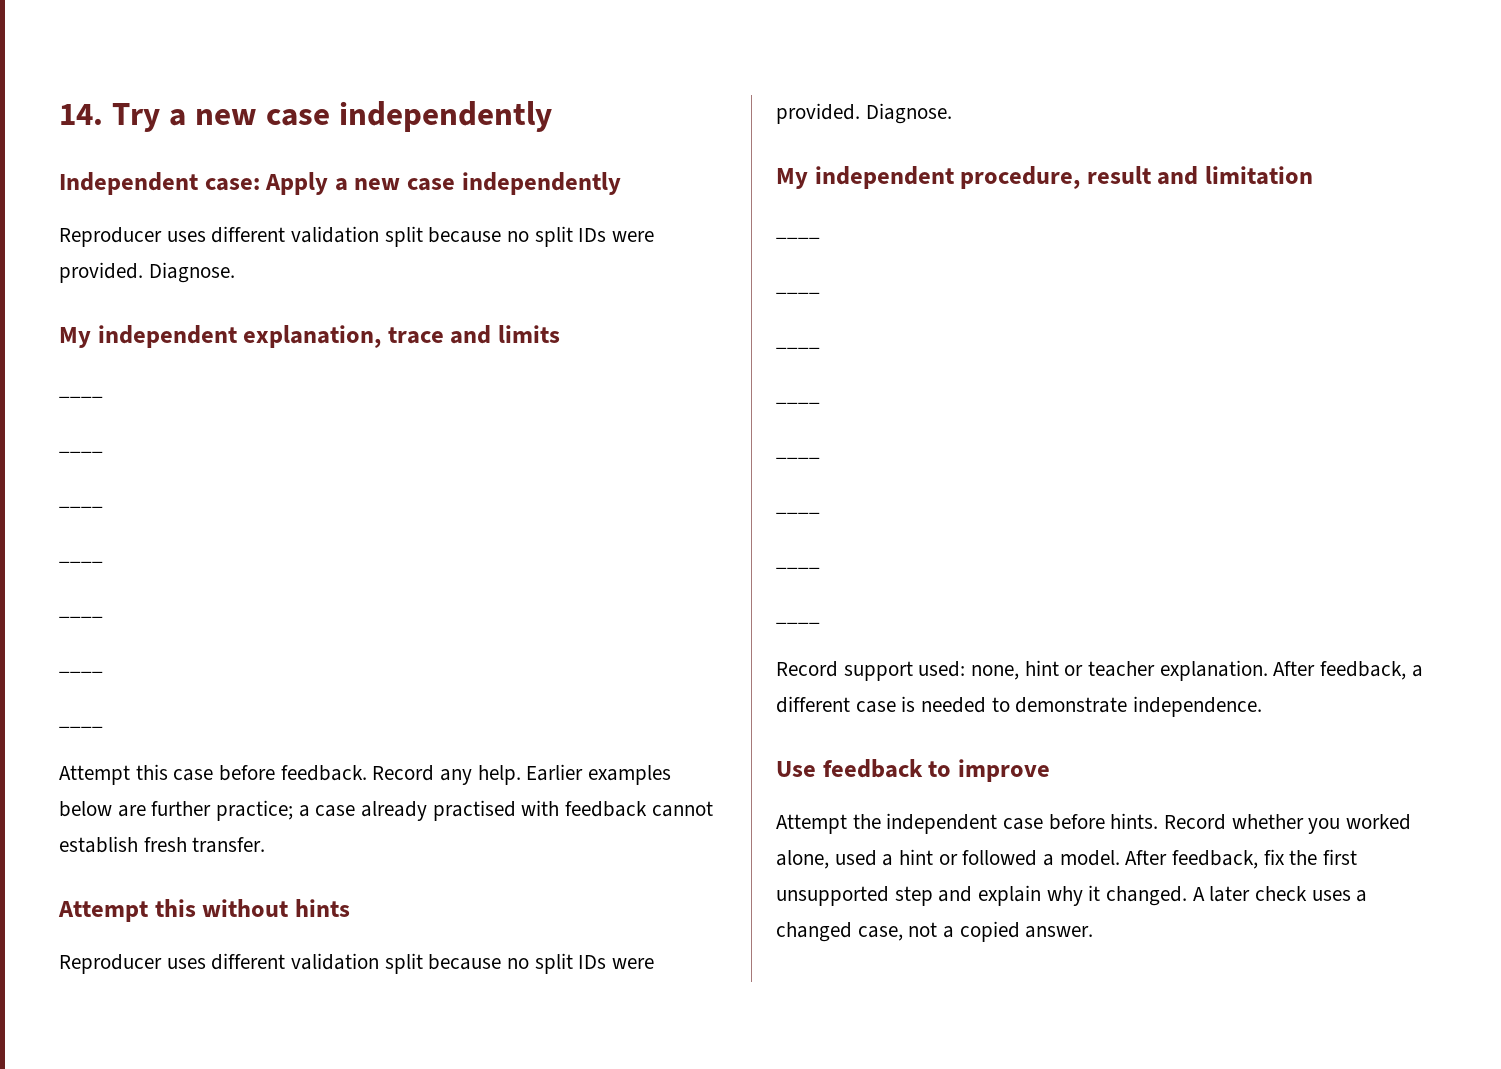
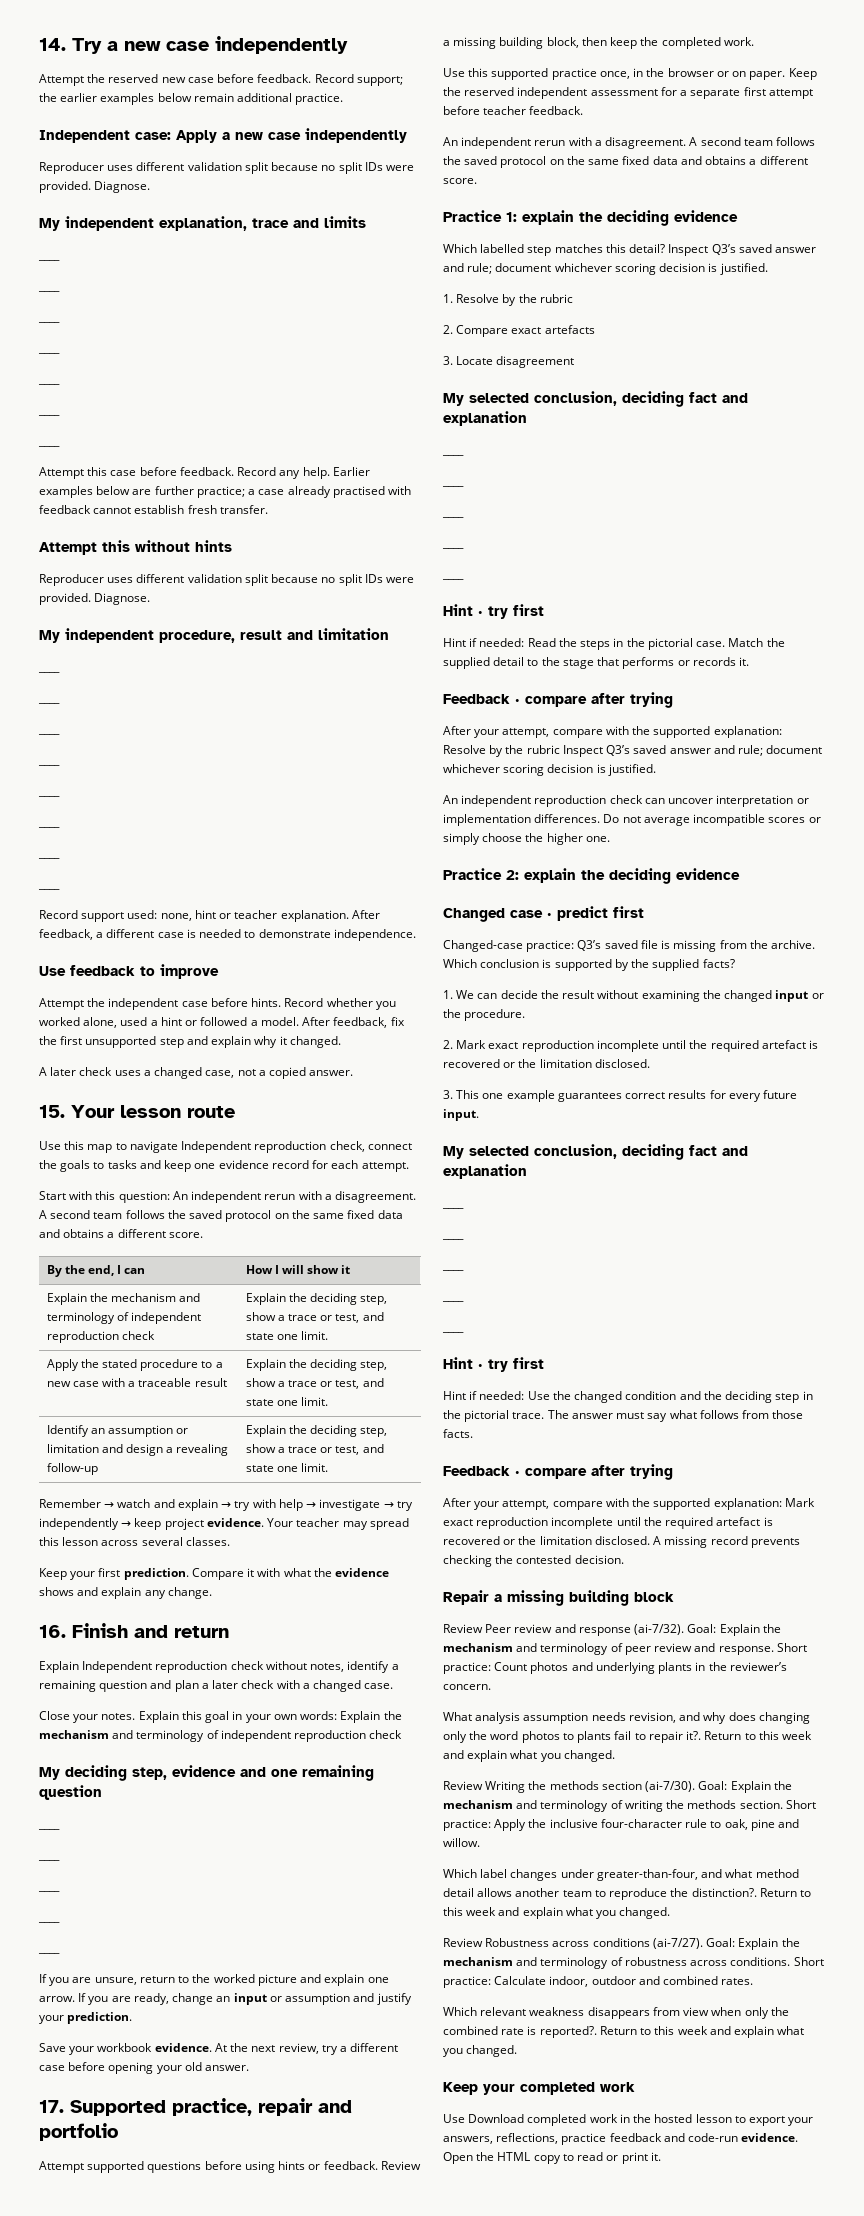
(552, 116) none -> [39,74,403,86] [39,93,344,105] // Attempt the reserved new case before feedback. Record support; the earlier examples below remain additional practice.
(1188, 896) none -> (341, 1042) //
(1094, 932) none -> [39,1105,235,1118] [39,1141,412,1153] [39,1160,409,1172] [39,1191,417,1203] [39,1210,403,1222] [39,1229,203,1238] [46,1265,146,1277] [245,1265,351,1274] [46,1293,201,1305] [46,1312,201,1324] [46,1331,155,1343] [245,1293,388,1305] [245,1312,384,1323] [245,1331,328,1340] [46,1359,223,1371] [46,1378,227,1387] [245,1359,388,1371] [245,1378,384,1389] [245,1397,328,1406] [46,1425,189,1437] [46,1444,229,1456] [46,1463,98,1475] [245,1425,388,1437] [245,1444,384,1455] [245,1463,328,1472] [39,1499,413,1511] [39,1518,409,1530] [39,1537,230,1546] [39,1568,390,1580] [39,1587,212,1599] [39,1623,229,1638] [39,1661,399,1673] [39,1680,394,1692] [39,1711,402,1723] [39,1730,403,1742] [39,1765,374,1781] [39,1785,102,1800] [38,1828,60,1830] [38,1859,60,1861] [38,1890,60,1892] [38,1921,60,1923] [38,1952,60,1954] [39,1974,389,1986] [39,1993,412,2005] [39,2012,133,2024] [39,2043,399,2055] [39,2062,250,2074] [39,2098,352,2116] [39,2123,118,2141] [39,2161,421,2173] [443,37,754,49] [443,68,817,80] [443,87,813,99] [443,106,584,115] [443,137,816,149] [443,156,808,168] [443,178,477,184] [443,210,738,226] [443,244,817,256] [443,263,768,275] [443,294,573,306] [443,325,595,337] [443,356,575,368] [443,391,748,407] [443,411,527,426] [442,454,464,456] [442,485,464,487] [442,516,464,518] [442,547,464,549] [442,578,464,580] [443,604,544,619] [443,638,785,650] [443,657,750,669] [443,692,673,708] [443,726,782,738] [443,745,823,757] [443,764,656,776] [443,795,809,807] [443,814,821,826] [443,833,610,845] [443,868,740,884] [443,906,644,922] [443,940,816,952] [443,959,735,971] [443,990,824,1002] [443,1009,526,1021] [443,1040,819,1052] [443,1059,650,1068] [443,1090,798,1102] [443,1109,479,1121] [443,1144,748,1160] [443,1164,527,1179] [442,1207,464,1209] [442,1238,464,1240] [442,1269,464,1271] [442,1300,464,1302] [442,1331,464,1333] [443,1357,544,1372] [443,1391,813,1403] [443,1410,804,1422] [443,1429,473,1438] [443,1464,673,1480] [443,1498,815,1510] [443,1517,773,1529] [443,1536,800,1548] [443,1555,624,1567] [443,1590,674,1606] [443,1624,781,1636] [443,1643,807,1655] [443,1662,787,1674] [443,1684,491,1690] [443,1712,810,1724] [443,1731,813,1743] [443,1750,615,1762] [443,1781,792,1793] [443,1800,816,1812] [443,1819,800,1831] [443,1838,480,1847] [443,1869,799,1881] [443,1888,812,1900] [443,1907,671,1919] [443,1938,800,1950] [443,1957,824,1969] [443,1976,754,1988] [443,2007,789,2019] [443,2026,805,2038] [443,2045,518,2057] [443,2082,635,2095] [443,2114,814,2126] [443,2133,799,2145] [443,2152,661,2164] // 15. Your lesson route // Use this map to navigate Independent reproduction check, connect the goals to tasks and keep one evidence record for each attempt. // Start with this question: An independent rerun with a disagreement. A second team follows the saved protocol on the same fixed data and obtains a different score. // By the end, I can | How I will show it // Explain the mechanism and terminology of independent reproduction check | Explain the deciding step, show a trace or test, and state one limit. // Apply the stated procedure to a new case with a traceable result | Explain the deciding step, show a trace or test, and state one limit. // Identify an assumption or limitation and design a revealing follow-up | Explain the deciding step, show a trace or test, and state one limit. // Remember → watch and explain → try with help → investigate → try independently → keep project evidence. Your teacher may spread this lesson across several classes. // Keep your first prediction. Compare it with what the evidence shows and explain any change. // 16. Finish and return // Explain Independent reproduction check without notes, identify a remaining question and plan a later check with a changed case. // Close your notes. Explain this goal in your own words: Explain the mechanism and terminology of independent reproduction check // My deciding step, evidence and one remaining question // ____ // ____ // ____ // ____ // ____ // If you are unsure, return to the worked picture and explain one arrow. If you are ready, change an input or assumption and justify your prediction. // Save your workbook evidence. At the next review, try a different case before opening your old answer. // 17. Supported practice, repair and portfolio // Attempt supported questions before using hints or feedback. Review a missing building block, then keep the completed work. // Use this supported practice once, in the browser or on paper. Keep the reserved independent assessment for a separate first attempt before teacher feedback. // An independent rerun with a disagreement. A second team follows the saved protocol on the same fixed data and obtains a different score. // Practice 1: explain the deciding evidence // Which labelled step matches this detail? Inspect Q3’s saved answer and rule; document whichever scoring decision is justified. // 1. Resolve by the rubric // 2. Compare exact artefacts // 3. Locate disagreement // My selected conclusion, deciding fact and explanation // ____ // ____ // ____ // ____ // ____ // Hint · try first // Hint if needed: Read the steps in the pictorial case. Match the supplied detail to the stage that performs or records it. // Feedback · compare after trying // After your attempt, compare with the supported explanation: Resolve by the rubric Inspect Q3’s saved answer and rule; document whichever scoring decision is justified. // An independent reproduction check can uncover interpretation or implementation differences. Do not average incompatible scores or simply choose the higher one. // Practice 2: explain the deciding evidence // Changed case · predict first // Changed-case practice: Q3’s saved file is missing from the archive. Which conclusion is supported by the supplied facts? // 1. We can decide the result without examining the changed input or the procedure. // 2. Mark exact reproduction incomplete until the required artefact is recovered or the limitation disclosed. // 3. This one example guarantees correct results for every future input. // My selected conclusion, deciding fact and explanation // ____ // ____ // ____ // ____ // ____ // Hint · try first // Hint if needed: Use the changed condition and the deciding step in the pictorial trace. The answer must say what follows from those facts. // Feedback · compare after trying // After your attempt, compare with the supported explanation: Mark exact reproduction incomplete until the required artefact is recovered or the limitation disclosed. A missing record prevents checking the contested decision. // Repair a missing building block // Review Peer review and response (ai-7/32). Goal: Explain the mechanism and terminology of peer review and response. Short practice: Count photos and underlying plants in the reviewer’s concern. // What analysis assumption needs revision, and why does changing only the word photos to plants fail to repair it?. Return to this week and explain what you changed. // Review Writing the methods section (ai-7/30). Goal: Explain the mechanism and terminology of writing the methods section. Short practice: Apply the inclusive four-character rule to oak, pine and willow. // Which label changes under greater-than-four, and what method detail allows another team to reproduce the distinction?. Return to this week and explain what you changed. // Review Robustness across conditions (ai-7/27). Goal: Explain the mechanism and terminology of robustness across conditions. Short practice: Calculate indoor, outdoor and combined rates. // Which relevant weakness disappears from view when only the combined rate is reported?. Return to this week and explain what you changed. // Keep your completed work // Use Download completed work in the hosted lesson to export your answers, reflections, practice feedback and code-run evidence. Open the HTML copy to read or print it.

